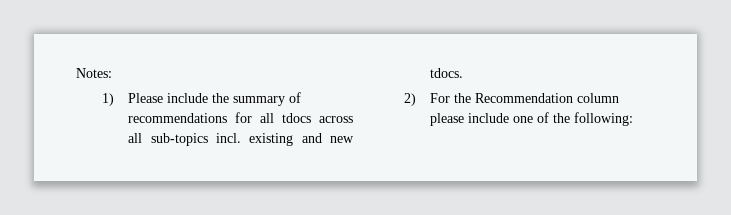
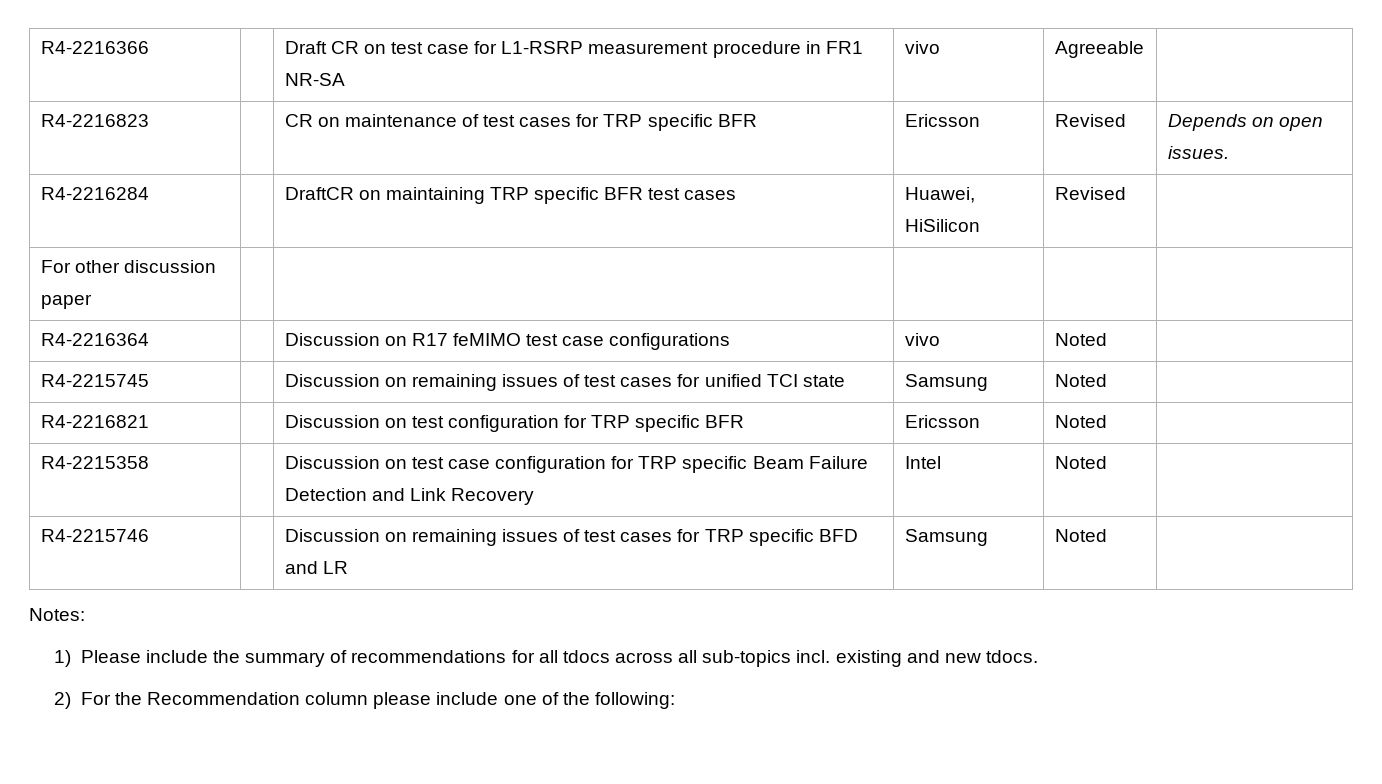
(76, 73) none -> [40,41,149,54] [284,41,863,58] [284,73,345,86] [904,41,940,54] [1054,41,1144,58] [40,114,149,127] [284,114,757,131] [904,114,980,127] [1054,114,1126,127] [1167,114,1323,131] [1167,146,1229,159] [40,187,149,200] [284,187,737,204] [904,187,975,203] [904,219,980,232] [1054,187,1126,200] [40,260,216,273] [40,294,92,309] [40,333,149,346] [284,333,731,350] [904,333,940,346] [1054,333,1107,346] [40,374,149,387] [284,374,845,391] [904,374,988,391] [1054,374,1107,387] [40,415,149,428] [284,415,745,432] [904,415,980,428] [1054,415,1107,428] [40,456,149,469] [284,456,868,473] [284,488,534,505] [904,456,941,469] [1054,456,1107,469] [40,529,149,542] [284,529,858,546] [284,561,348,574] [904,529,988,546] [1054,529,1107,542] R4-2216366 | | Draft CR on test case for L1-RSRP measurement procedure in FR1 NR-SA | vivo | Agreeable | // R4-2216823 | | CR on maintenance of test cases for TRP specific BFR | Ericsson | Revised | Depends on open issues. // R4-2216284 | | DraftCR on maintaining TRP specific BFR test cases | Huawei, HiSilicon | Revised | // For other discussion paper | | | | | // R4-2216364 | | Discussion on R17 feMIMO test case configurations | vivo | Noted | // R4-2215745 | | Discussion on remaining issues of test cases for unified TCI state | Samsung | Noted | // R4-2216821 | | Discussion on test configuration for TRP specific BFR | Ericsson | Noted | // R4-2215358 | | Discussion on test case configuration for TRP specific Beam Failure Detection and Link Recovery | Intel | Noted | // R4-2215746 | | Discussion on remaining issues of test cases for TRP specific BFD and LR | Samsung | Noted | //

